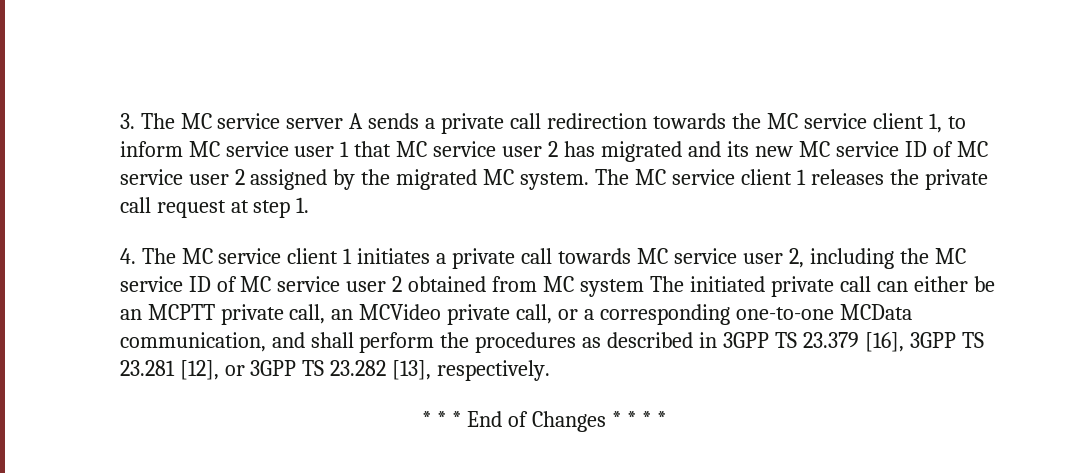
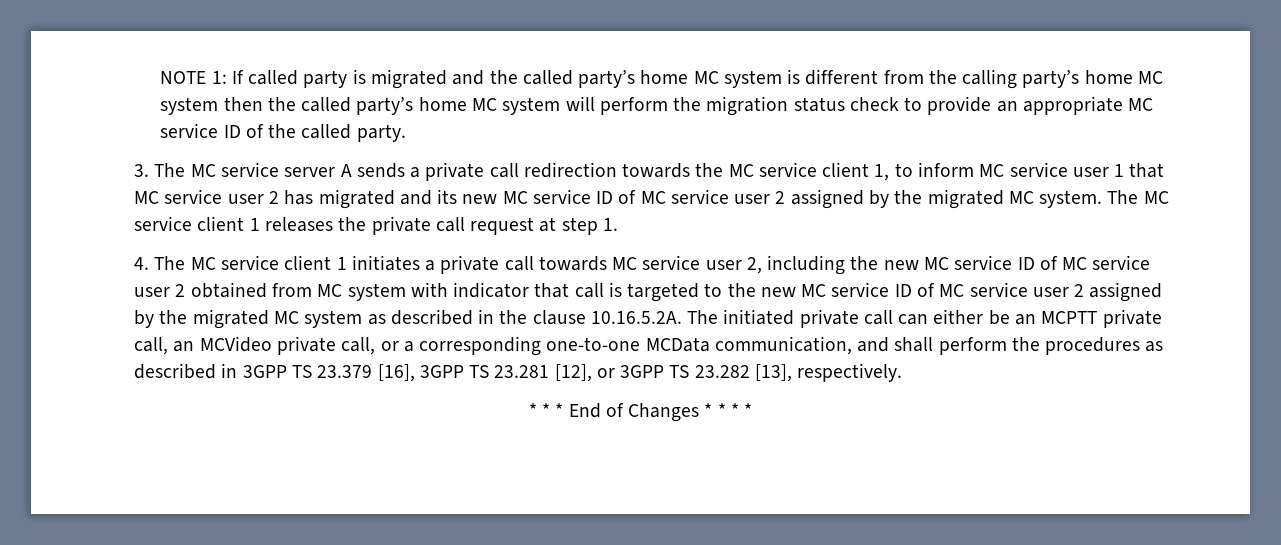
(119, 121) none -> [160,69,1163,89] [160,96,1154,116] [160,123,406,142] NOTE 1: If called party is migrated and the called party’s home MC system is different from the calling party’s home MC system then the called party’s home MC system will perform the migration status check to provide an appropriate MC service ID of the called party. //
(929, 256) none -> [883,260,919,270] new
(645, 288) none -> [410,282,1163,302] [134,309,682,329] with indicator that call is targeted to the new MC service ID of MC service user 2 assigned by the migrated MC system as described in the clause 10.16.5.2A.

